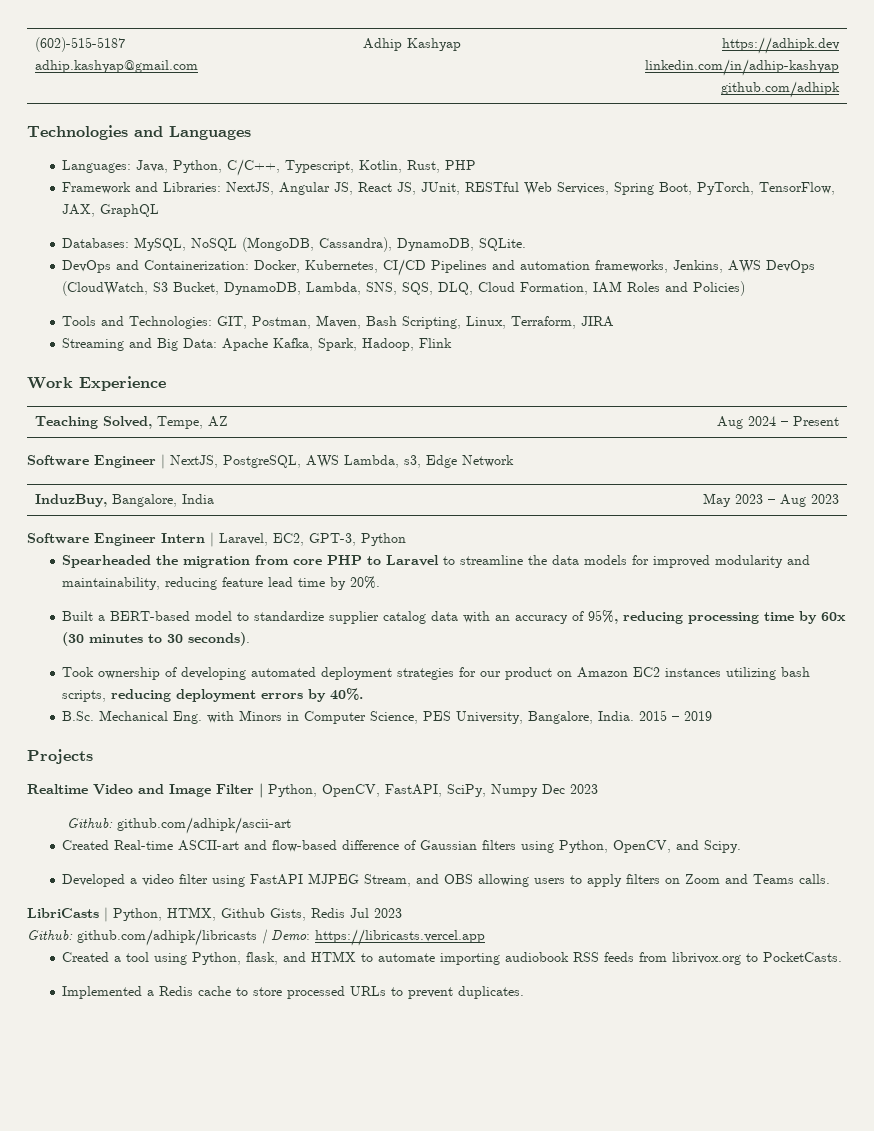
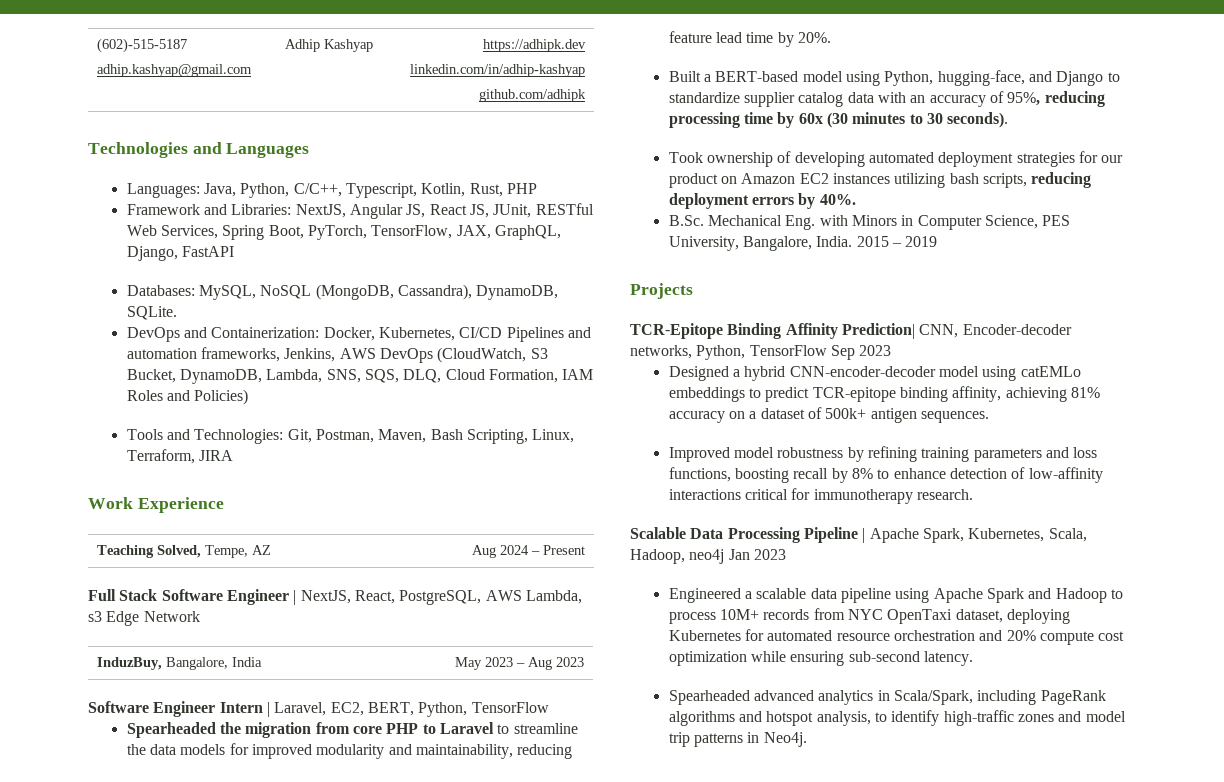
[100,204,160,217] GraphQL -> [494,225,561,240] [126,246,234,261] GraphQL, Django, FastAPI
[217,316,248,329] GIT, -> [287,429,312,443] Git,
[62,338,453,351] // Streaming and Big Data: Apache Kafka, Spark, Hadoop, Flink -> (233, 455) none
(840, 421) none -> [88,589,158,601] Full Stack
(218, 461) none -> [354,590,395,604] React,
[404,455,421,468] s3, -> [88,611,102,622] s3
[309,533,406,546] GPT-3, Python -> [367,702,549,717] BERT, Python, TensorFlow
(233, 616) none -> [845,70,1104,86] using Python, hugging-face, and Django
[27,783,598,798] [66,817,291,834] [62,840,742,853] [62,873,831,887] [27,907,402,922] [27,929,485,946] [62,951,843,965] [62,986,525,999] Realtime Video and Image Filter | Python, OpenCV, FastAPI, SciPy, Numpy Dec 2023 // Github: github.com/adhipk/ascii-art // Created Real-time ASCII-art and flow-based difference of Gaussian filters using Python, OpenCV, and Scipy. // Developed a video filter using FastAPI MJPEG Stream, and OBS allowing users to apply filters on Zoom and Teams calls. // LibriCasts | Python, HTMX, Github Gists, Redis Jul 2023 // Github: github.com/adhipk/libricasts | Demo: https://libricasts.vercel.app // Created a tool using Python, flask, and HTMX to automate importing audiobook RSS feeds from librivox.org to PocketCasts. // Implemented a Redis cache to store processed URLs to prevent duplicates. -> [630,323,1072,339] [630,345,892,360] [668,366,1081,381] [668,386,1100,402] [668,407,989,423] [668,446,1098,462] [668,467,1103,483] [668,488,973,504] [630,527,1087,543] [630,549,786,564] [668,588,1123,603] [668,608,1070,624] [668,629,1125,645] [668,651,973,666] [668,690,1106,705] [668,710,1126,726] [668,732,807,747] TCR-Epitope Binding Affinity Prediction| CNN, Encoder-decoder networks, Python, TensorFlow Sep 2023 // Designed a hybrid CNN-encoder-decoder model using catEMLo embeddings to predict TCR-epitope binding affinity, achieving 81% accuracy on a dataset of 500k+ antigen sequences. // Improved model robustness by refining training parameters and loss functions, boosting recall by 8% to enhance detection of low-affinity interactions critical for immunotherapy research. // Scalable Data Processing Pipeline | Apache Spark, Kubernetes, Scala, Hadoop, neo4j Jan 2023 // Engineered a scalable data pipeline using Apache Spark and Hadoop to process 10M+ records from NYC OpenTaxi dataset, deploying Kubernetes for automated resource orchestration and 20% compute cost optimization while ensuring sub-second latency. // Spearheaded advanced analytics in Scala/Spark, including PageRank algorithms and hotspot analysis, to identify high-traffic zones and model trip patterns in Neo4j.

